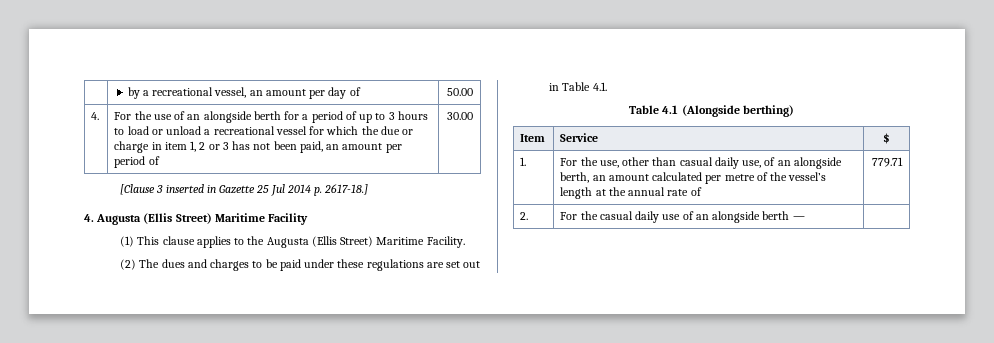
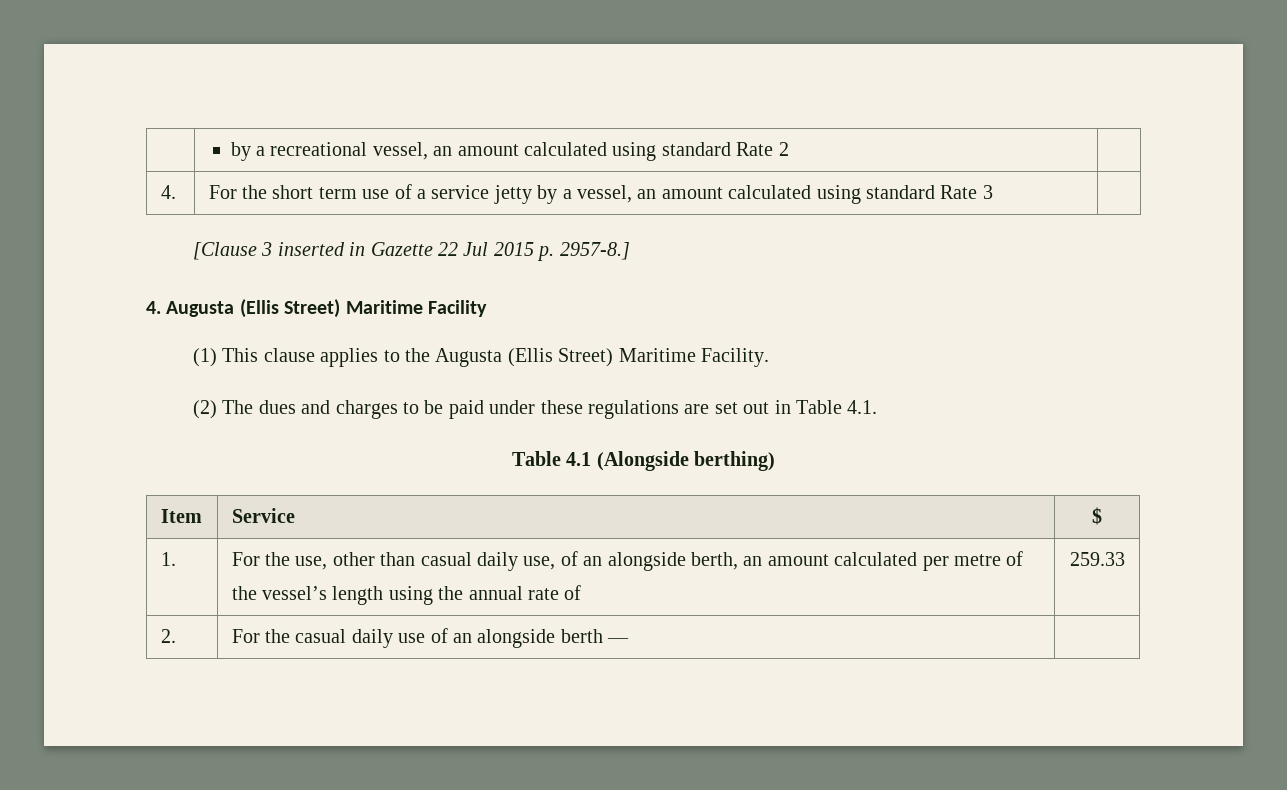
[309,87,361,99] [446,88,473,96] [91,112,100,120] [114,111,428,123] [114,126,414,135] [114,141,402,153] [114,156,160,168] [446,112,473,120] per day of | 50.00 // 4. | For the use of an alongside berth for a period of up to 3 hours to load or unload a recreational vessel for which the due or charge in item 1, 2 or 3 has not been paid, an amount per period of | 30.00 -> [524,142,789,161] [160,185,176,199] [208,184,993,204] calculated using standard Rate 2 | // 4. | For the short term use of a service jetty by a vessel, an amount calculated using standard Rate 3 |
[256,184,369,196] 25 Jul 2014 p. 2617-18.] -> [438,242,630,261] 22 Jul 2015 p. 2957-8.]
[595,189,606,196] at -> [388,586,433,605] using
[871,157,903,167] 779.71 -> [1069,552,1125,566] 259.33

